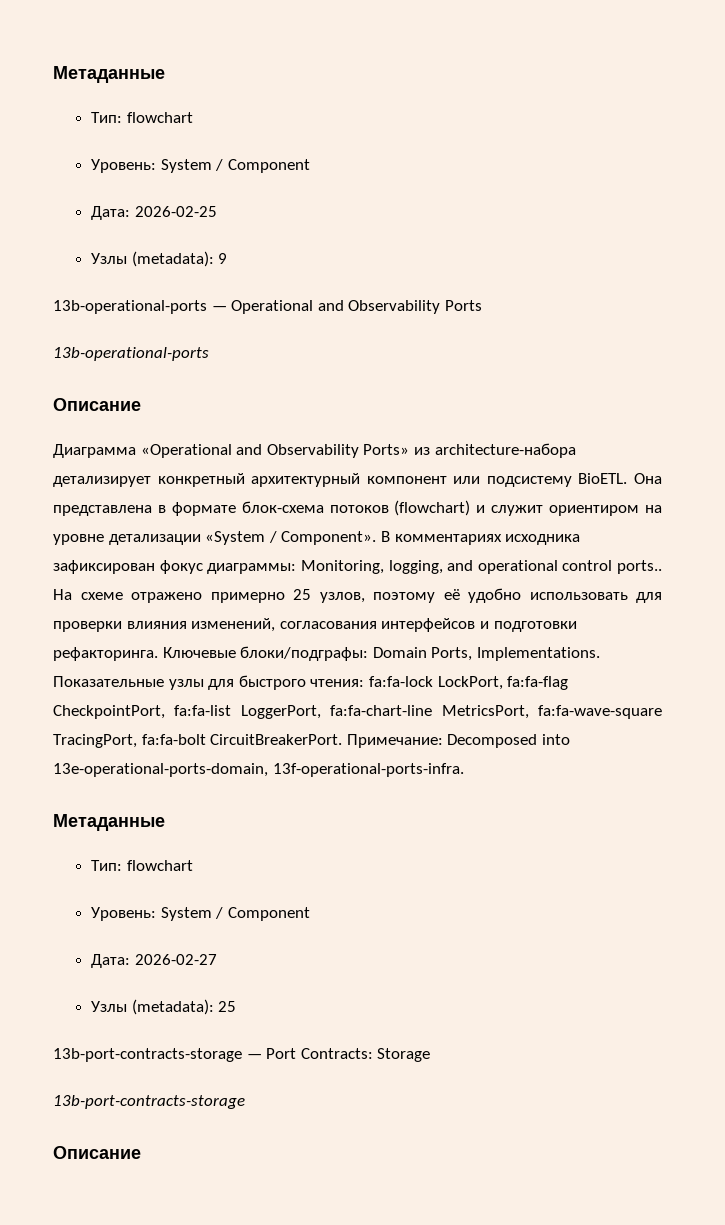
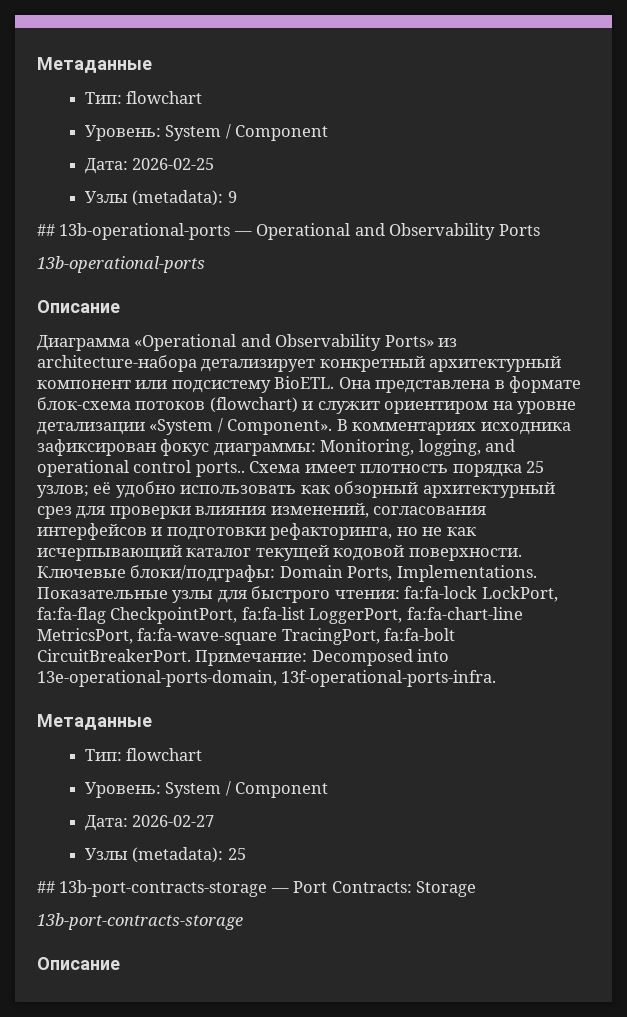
(228, 258) none -> [37,224,55,236] ##
[53,588,628,603] На схеме отражено примерно 25 узлов, поэтому её удобно использовать -> [249,461,545,477] [37,481,555,498] [37,506,72,519] Схема имеет плотность порядка 25 узлов; её удобно использовать как обзорный архитектурный срез
[53,647,158,661] рефакторинга. -> [270,523,476,540] [37,545,522,561] рефакторинга, но не как исчерпывающий каталог текущей кодовой поверхности.
(237, 1006) none -> [37,881,55,893] ##

